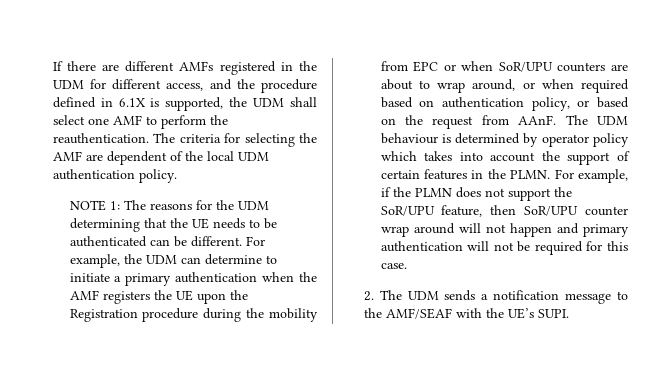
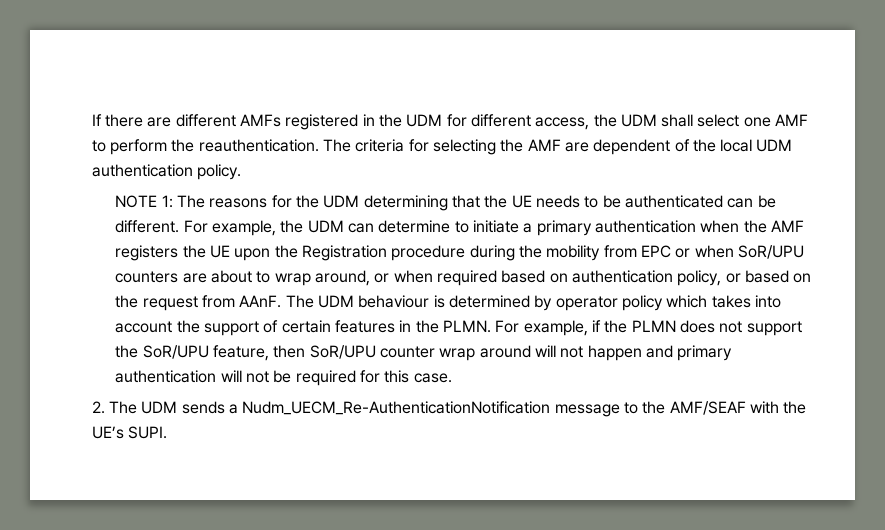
[209,79,317,93] [52,97,224,111] and the procedure defined in 6.1X is supported, -> (590, 123) none
[493,290,560,300] notification -> [242,401,551,415] Nudm_UECM_Re-AuthenticationNotification

